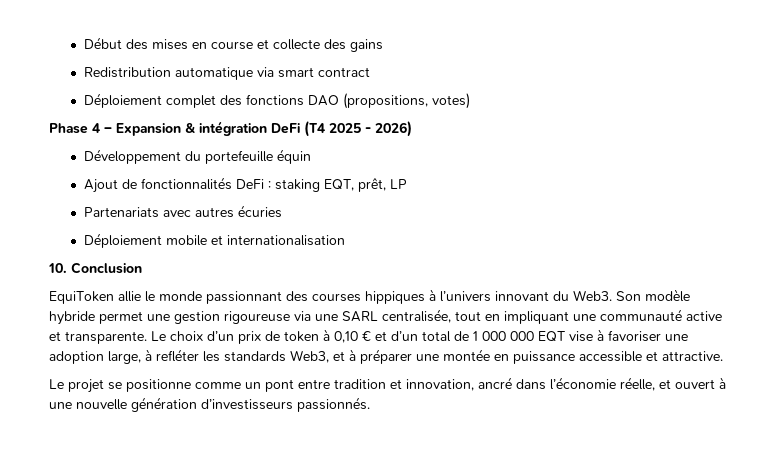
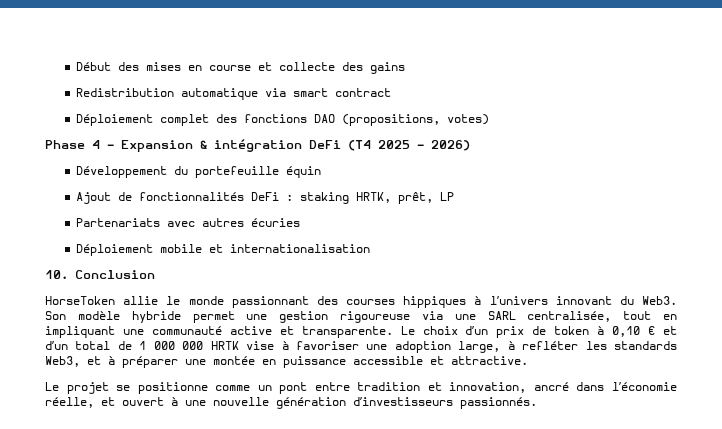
[323,179,354,191] EQT, -> [356,192,392,203] HRTK,
[49,291,114,304] EquiToken -> [45,296,115,305] HorseToken
[538,331,565,342] EQT -> [210,341,239,350] HRTK

